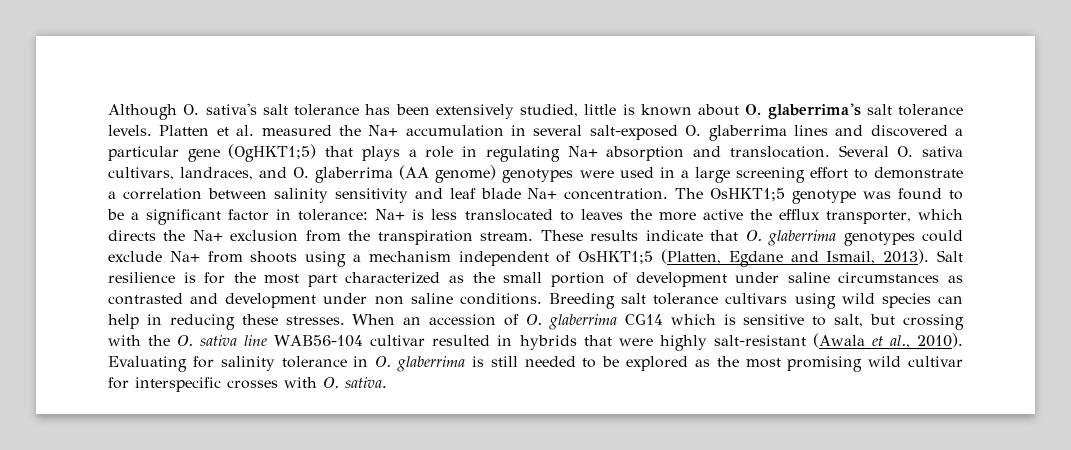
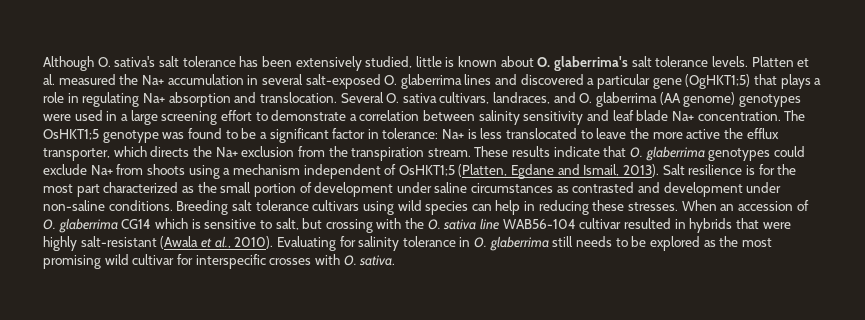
[580,209,623,220] leaves -> [596,128,627,139] leave
[374,293,453,305] non saline -> [43,200,105,211] non-saline
[471,356,576,367] is still needed -> [552,236,613,247] still needs

